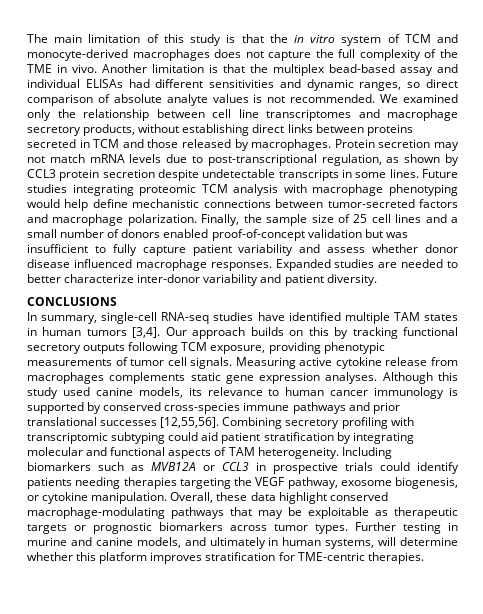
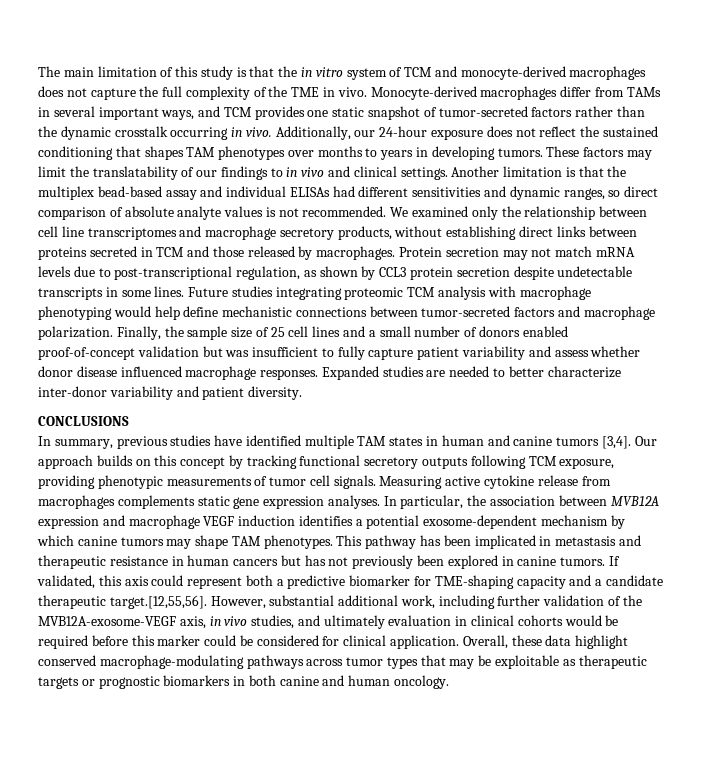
(97, 68) none -> [370,86,661,100] [38,106,645,120] [38,126,658,140] [38,146,652,160] [38,166,448,180] Monocyte-derived macrophages differ from TAMs in several important ways, and TCM provides one static snapshot of tumor-secreted factors rather than the dynamic crosstalk occurring in vivo. Additionally, our 24-hour exposure does not reflect the sustained conditioning that shapes TAM phenotypes over months to years in developing tumors. These factors may limit the translatability of our findings to in vivo and clinical settings.
[101,312,210,324] single-cell RNA-seq -> [116,436,168,449] previous
(82, 331) none -> [487,435,553,446] and canine
(329, 331) none -> [180,457,226,469] concept
[382,372,458,384] [27,387,458,399] [27,402,400,414] [27,417,414,429] [27,432,414,444] [27,447,392,459] [27,462,459,474] [27,477,458,489] [27,492,168,504] Although this study used canine models, its relevance to human cancer immunology is supported by conserved cross-species immune pathways and prior translational successes [12,55,56]. Combining secretory profiling with transcriptomic subtyping could aid patient stratification by integrating molecular and functional aspects of TAM heterogeneity. Including biomarkers such as MVB12A or CCL3 in prospective trials could identify patients needing therapies targeting the VEGF pathway, exosome biogenesis, or cytokine manipulation. -> [383,495,659,509] [38,515,625,529] [37,535,641,549] [38,555,620,569] [37,575,663,589] [38,595,642,609] [38,615,619,629] [38,635,460,649] In particular, the association between MVB12A expression and macrophage VEGF induction identifies a potential exosome-dependent mechanism by which canine tumors may shape TAM phenotypes. This pathway has been implicated in metastasis and therapeutic resistance in human cancers but has not previously been explored in canine tumors. If validated, this axis could represent both a predictive biomarker for TME-shaping capacity and a candidate therapeutic target.[12,55,56]. However, substantial additional work, including further validation of the MVB12A-exosome-VEGF axis, in vivo studies, and ultimately evaluation in clinical cohorts would be required before this marker could be considered for clinical application.
(224, 513) none -> [306,657,418,669] across tumor types
[229,522,458,534] [27,537,458,549] [27,552,424,564] across tumor types. Further testing in murine and canine models, and ultimately in human systems, will determine whether this platform improves stratification for TME-centric therapies. -> [233,675,450,689] in both canine and human oncology.

